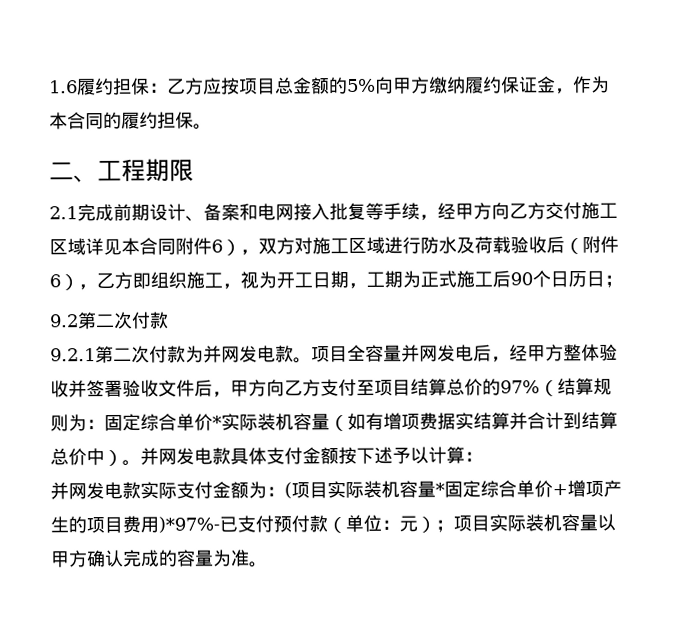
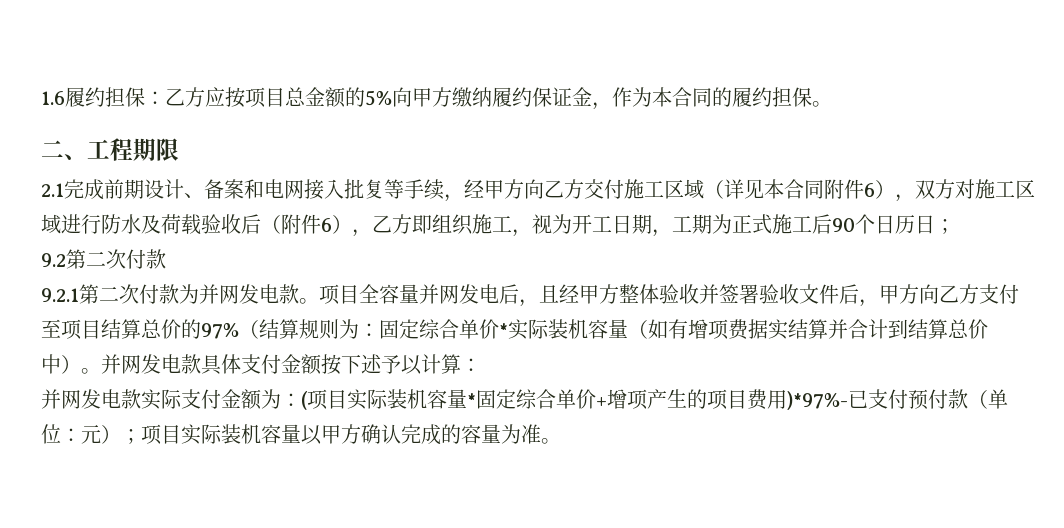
(86, 247) none -> [704,180,724,199] （
(510, 359) none -> [539,285,559,303] 且

